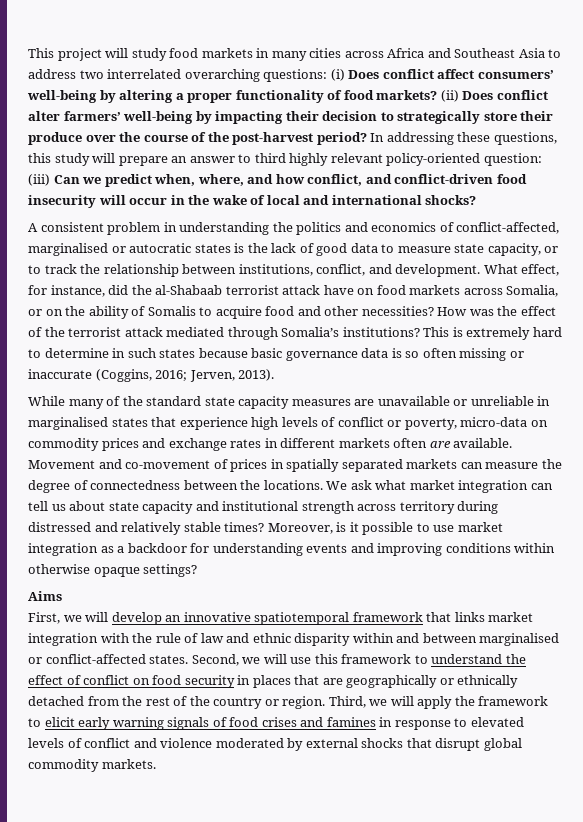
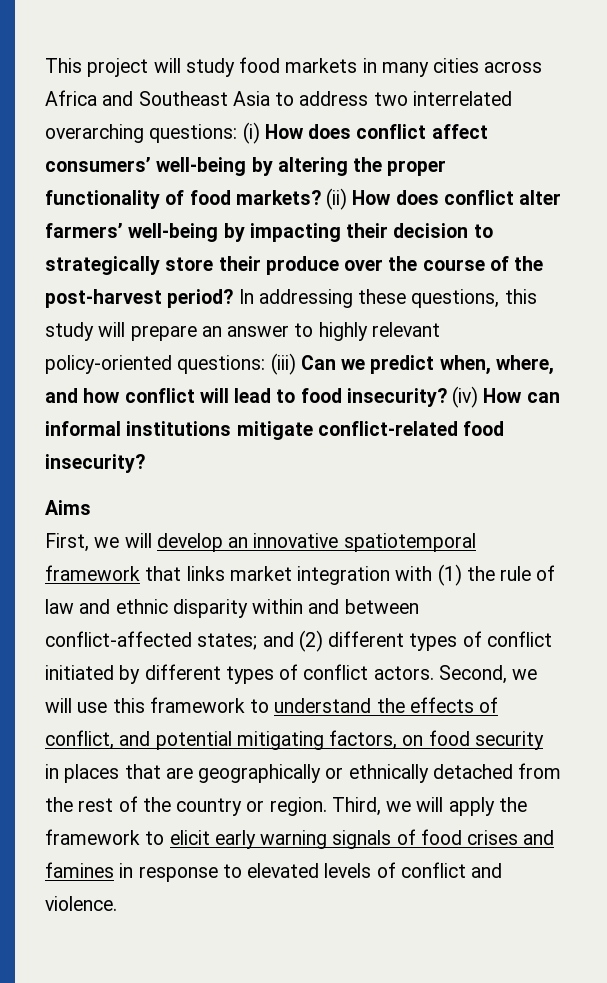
[348,70,380,79] Does -> [264,124,352,139] How does
[175,93,184,100] a -> [353,157,383,172] the
[462,91,494,100] Does -> [352,190,439,205] How does
[254,153,286,163] third -> (314, 330) none
[483,153,542,166] question: -> [177,355,266,374] questions:
[307,174,527,186] [28,195,477,208] [28,222,560,235] [28,243,559,256] [28,264,560,277] [28,285,559,297] [28,306,556,319] [28,327,562,340] [28,348,524,361] [28,369,275,382] [28,396,551,409] [28,417,548,430] [28,438,513,451] [28,459,562,472] [28,480,553,493] [28,501,499,514] [28,522,503,535] [28,543,556,556] [28,564,198,577] conflict, and conflict-driven food insecurity will occur in the wake of local and international shocks? // A consistent problem in understanding the politics and economics of conflict-affected, marginalised or autocratic states is the lack of good data to measure state capacity, or to track the relationship between institutions, conflict, and development. What effect, for instance, did the al-Shabaab terrorist attack have on food markets across Somalia, or on the ability of Somalis to acquire food and other necessities? How was the effect of the terrorist attack mediated through Somalia’s institutions? This is extremely hard to determine in such states because basic governance data is so often missing or inaccurate (Coggins, 2016; Jerven, 2013). // While many of the standard state capacity measures are unavailable or unreliable in marginalised states that experience high levels of conflict or poverty, micro-data on commodity prices and exchange rates in different markets often are available. Movement and co-movement of prices in spatially separated markets can measure the degree of connectedness between the locations. We ask what market integration can tell us about state capacity and institutional strength across territory during distressed and relatively stable times? Moreover, is it possible to use market integration as a backdoor for understanding events and improving conditions within otherwise opaque settings? -> [124,386,560,408] [45,421,505,440] [45,454,145,473] conflict will lead to food insecurity? (iv) How can informal institutions mitigate conflict-related food insecurity?
(129, 638) none -> [437,564,462,586] (1)
[479,633,560,646] [28,654,189,664] marginalised or conflict-affected states. -> [45,630,552,652] [45,664,434,684] conflict-affected states; and (2) different types of conflict initiated by different types of conflict actors.
[28,675,130,685] effect of conflict -> [409,697,499,713] [45,730,398,750] effects of conflict, and potential mitigating factors,
[160,738,522,751] [28,759,156,772] violence moderated by external shocks that disrupt global commodity markets. -> [45,896,117,911] violence.

